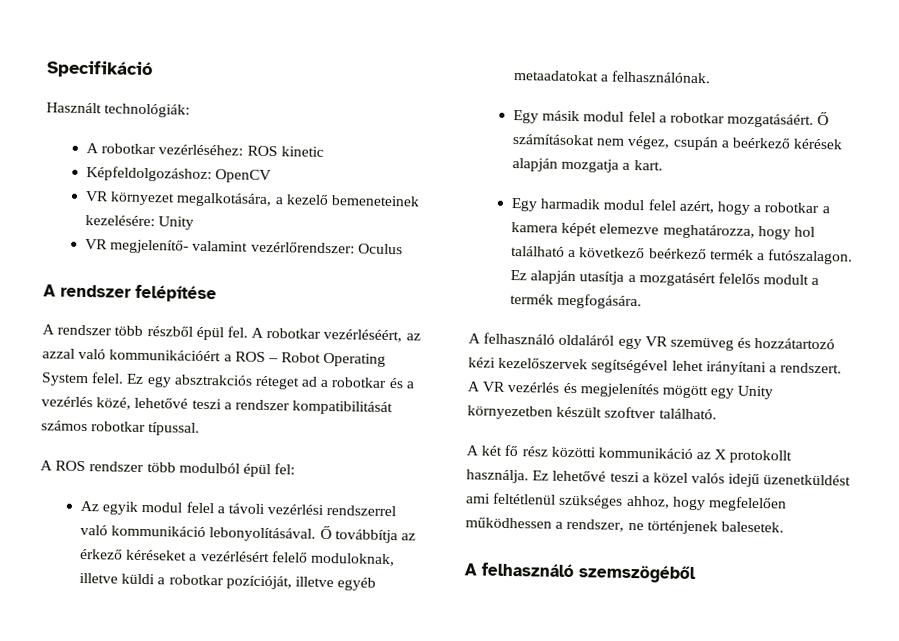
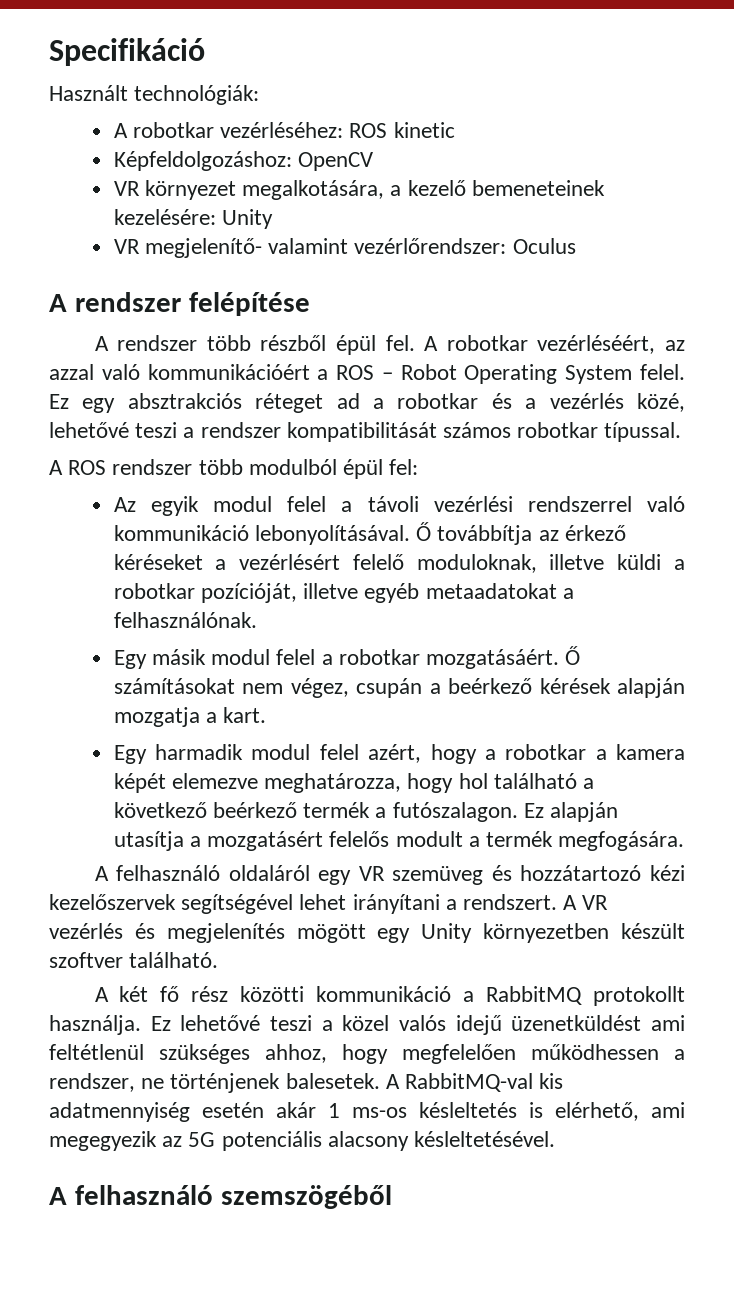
[696,449,727,460] az X -> [463,986,583,1005] a RabbitMQ
(784, 527) none -> [385,1073,564,1092] [49,1102,685,1122] [49,1131,556,1151] A RabbitMQ-val kis adatmennyiség esetén akár 1 ms-os késleltetés is elérhető, ami megegyezik az 5G potenciális alacsony késleltetésével.

